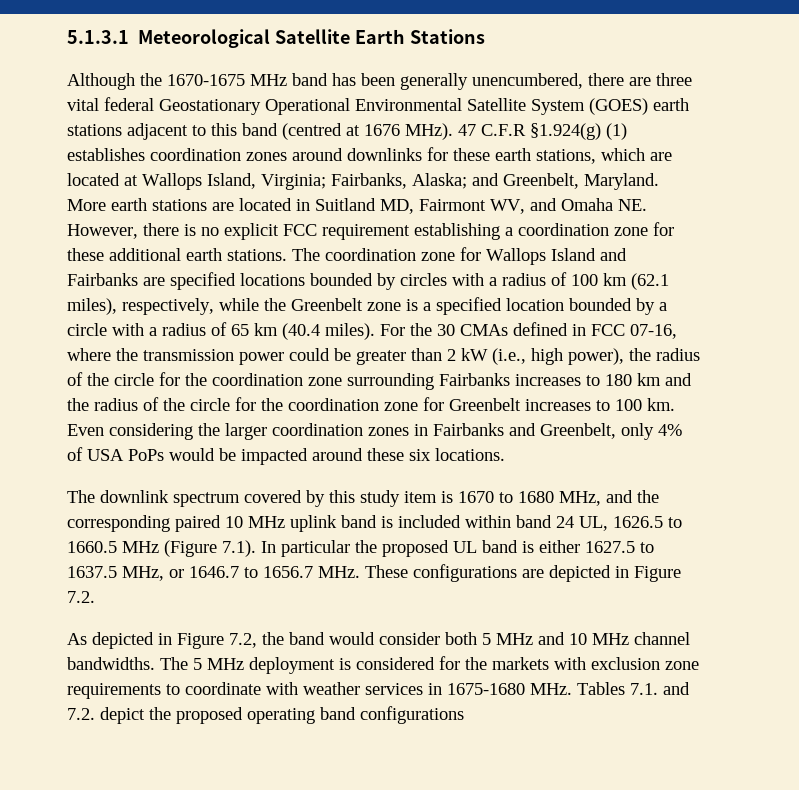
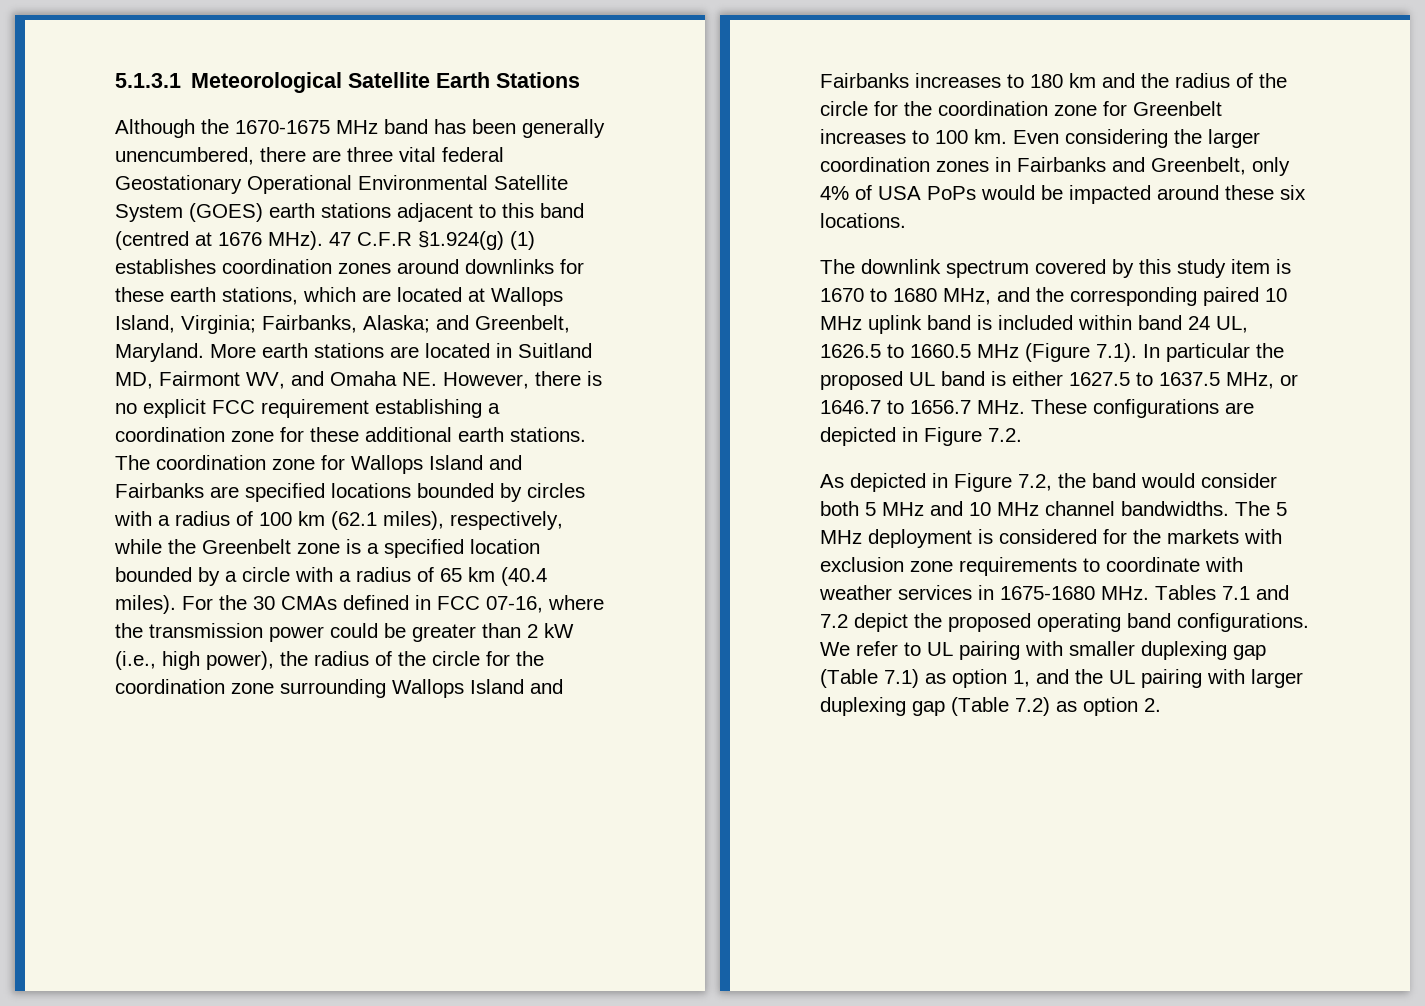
(434, 381) none -> [392,679,563,698] Wallops Island and
[630,682,690,695] [67,708,95,720] 7.1. and 7.2. -> [1222,585,1289,600] [820,614,848,628] 7.1 and 7.2
[360,706,464,724] configurations -> [1177,613,1309,632] [820,641,1266,660] [820,669,1303,688] [820,697,1161,716] configurations. We refer to UL pairing with smaller duplexing gap (Table 7.1) as option 1, and the UL pairing with larger duplexing gap (Table 7.2) as option 2.

